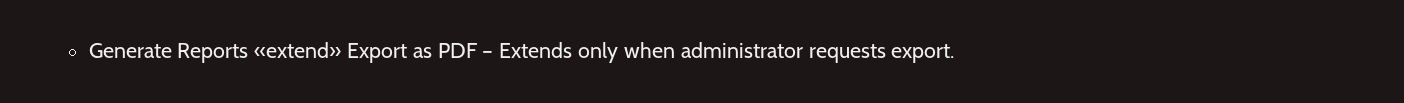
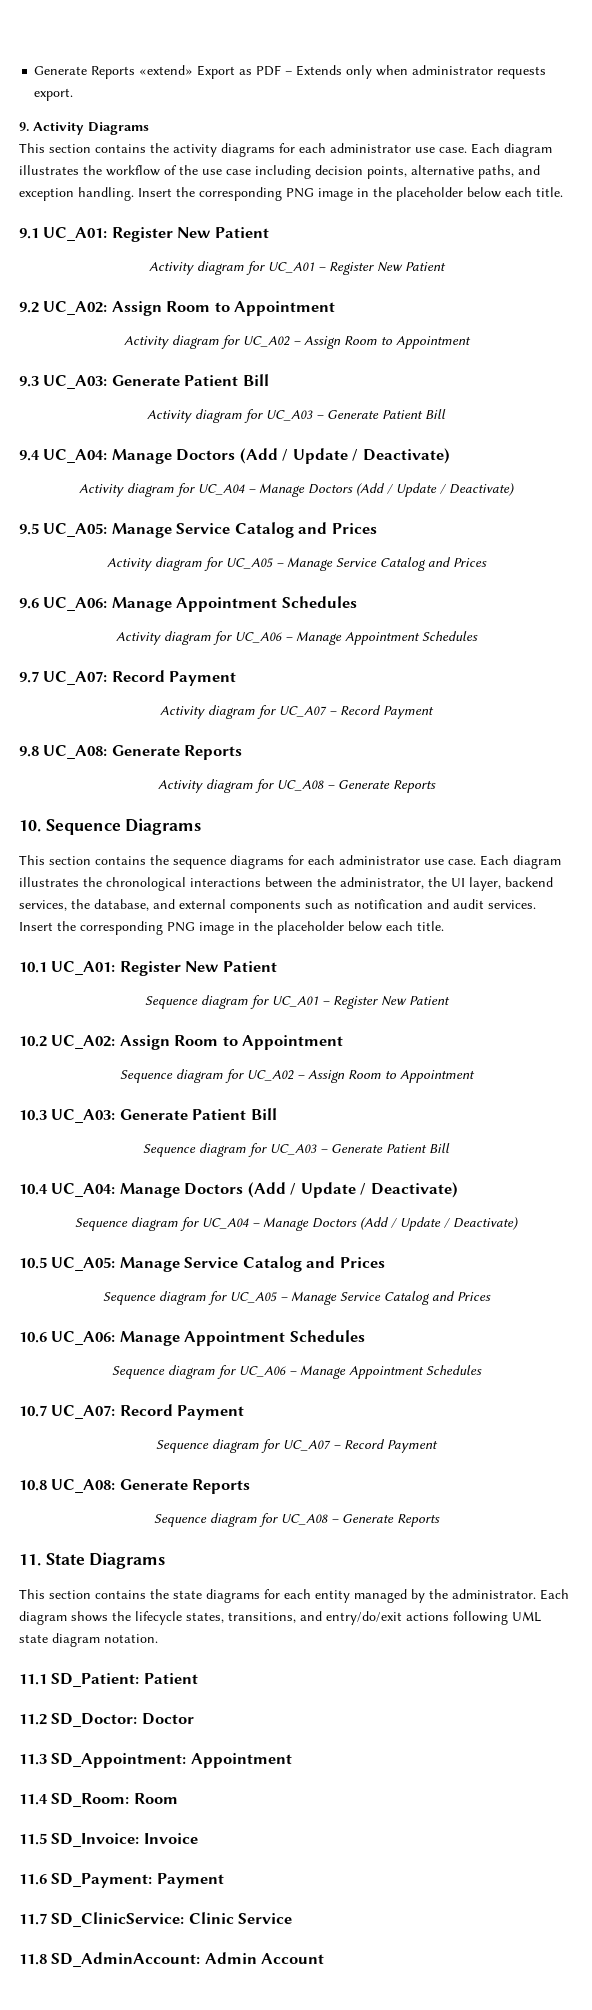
(955, 53) none -> [19,122,149,135] [19,143,552,157] [19,165,540,179] [19,187,563,201] [19,227,269,242] [148,261,446,275] [19,301,336,316] [123,335,471,349] [19,374,269,389] [147,409,446,423] [19,448,450,464] [79,483,515,497] [19,522,377,538] [106,557,487,571] [19,596,357,612] [115,631,478,645] [19,670,237,686] [160,705,434,719] [19,745,243,760] [157,779,436,793] [19,818,202,835] [19,855,561,869] [19,877,553,891] [19,899,536,913] [19,921,444,935] [19,961,277,976] [144,995,450,1009] [19,1035,344,1050] [119,1069,475,1083] [19,1108,277,1123] [143,1143,450,1157] [19,1182,458,1198] [75,1217,519,1231] [19,1256,385,1272] [102,1291,491,1305] [19,1330,365,1346] [111,1365,482,1379] [19,1404,245,1420] [156,1439,438,1453] [19,1479,251,1494] [153,1513,440,1527] [19,1552,166,1569] [19,1589,569,1603] [19,1611,541,1625] [19,1633,158,1647] [19,1673,198,1687] [19,1713,194,1727] [19,1753,292,1768] [19,1793,178,1807] [19,1833,198,1847] [19,1873,224,1888] [19,1912,293,1927] [19,1952,325,1967] // 9. Activity Diagrams // This section contains the activity diagrams for each administrator use case. Each diagram illustrates the workflow of the use case including decision points, alternative paths, and exception handling. Insert the corresponding PNG image in the placeholder below each title. // 9.1 UC_A01: Register New Patient // Activity diagram for UC_A01 – Register New Patient // 9.2 UC_A02: Assign Room to Appointment // Activity diagram for UC_A02 – Assign Room to Appointment // 9.3 UC_A03: Generate Patient Bill // Activity diagram for UC_A03 – Generate Patient Bill // 9.4 UC_A04: Manage Doctors (Add / Update / Deactivate) // Activity diagram for UC_A04 – Manage Doctors (Add / Update / Deactivate) // 9.5 UC_A05: Manage Service Catalog and Prices // Activity diagram for UC_A05 – Manage Service Catalog and Prices // 9.6 UC_A06: Manage Appointment Schedules // Activity diagram for UC_A06 – Manage Appointment Schedules // 9.7 UC_A07: Record Payment // Activity diagram for UC_A07 – Record Payment // 9.8 UC_A08: Generate Reports // Activity diagram for UC_A08 – Generate Reports // 10. Sequence Diagrams // This section contains the sequence diagrams for each administrator use case. Each diagram illustrates the chronological interactions between the administrator, the UI layer, backend services, the database, and external components such as notification and audit services. Insert the corresponding PNG image in the placeholder below each title. // 10.1 UC_A01: Register New Patient // Sequence diagram for UC_A01 – Register New Patient // 10.2 UC_A02: Assign Room to Appointment // Sequence diagram for UC_A02 – Assign Room to Appointment // 10.3 UC_A03: Generate Patient Bill // Sequence diagram for UC_A03 – Generate Patient Bill // 10.4 UC_A04: Manage Doctors (Add / Update / Deactivate) // Sequence diagram for UC_A04 – Manage Doctors (Add / Update / Deactivate) // 10.5 UC_A05: Manage Service Catalog and Prices // Sequence diagram for UC_A05 – Manage Service Catalog and Prices // 10.6 UC_A06: Manage Appointment Schedules // Sequence diagram for UC_A06 – Manage Appointment Schedules // 10.7 UC_A07: Record Payment // Sequence diagram for UC_A07 – Record Payment // 10.8 UC_A08: Generate Reports // Sequence diagram for UC_A08 – Generate Reports // 11. State Diagrams // This section contains the state diagrams for each entity managed by the administrator. Each diagram shows the lifecycle states, transitions, and entry/do/exit actions following UML state diagram notation. // 11.1 SD_Patient: Patient // 11.2 SD_Doctor: Doctor // 11.3 SD_Appointment: Appointment // 11.4 SD_Room: Room // 11.5 SD_Invoice: Invoice // 11.6 SD_Payment: Payment // 11.7 SD_ClinicService: Clinic Service // 11.8 SD_AdminAccount: Admin Account

